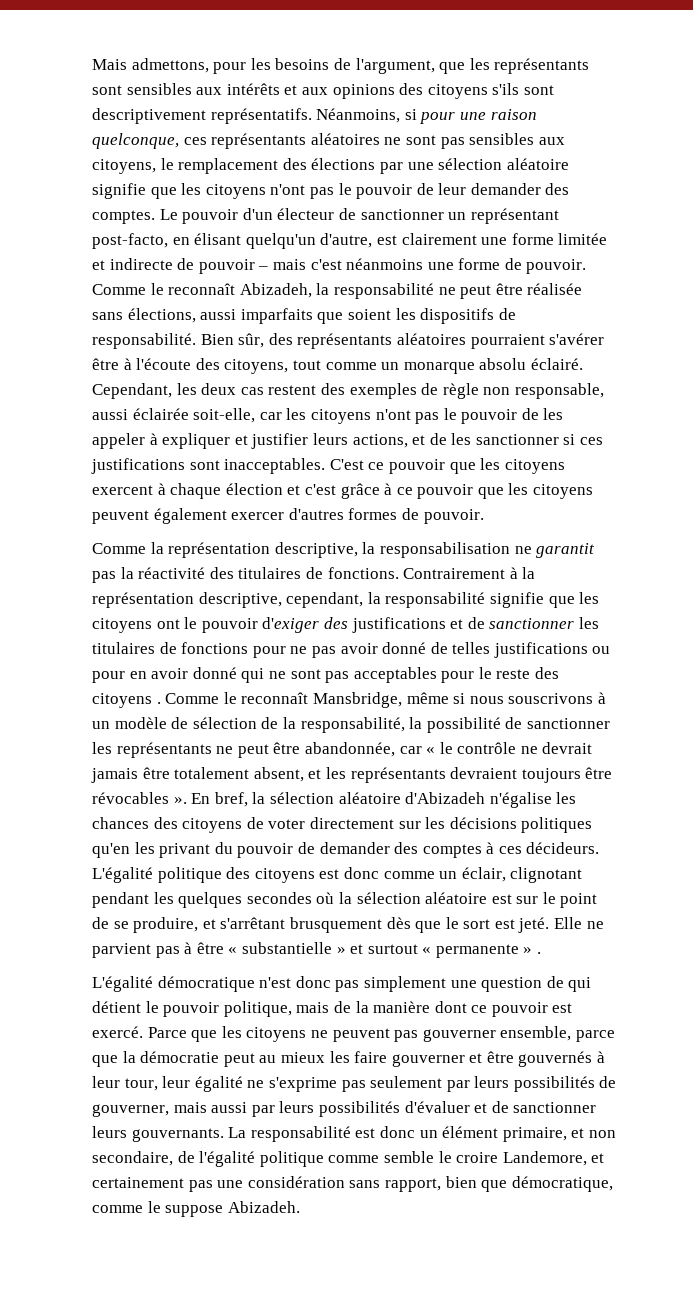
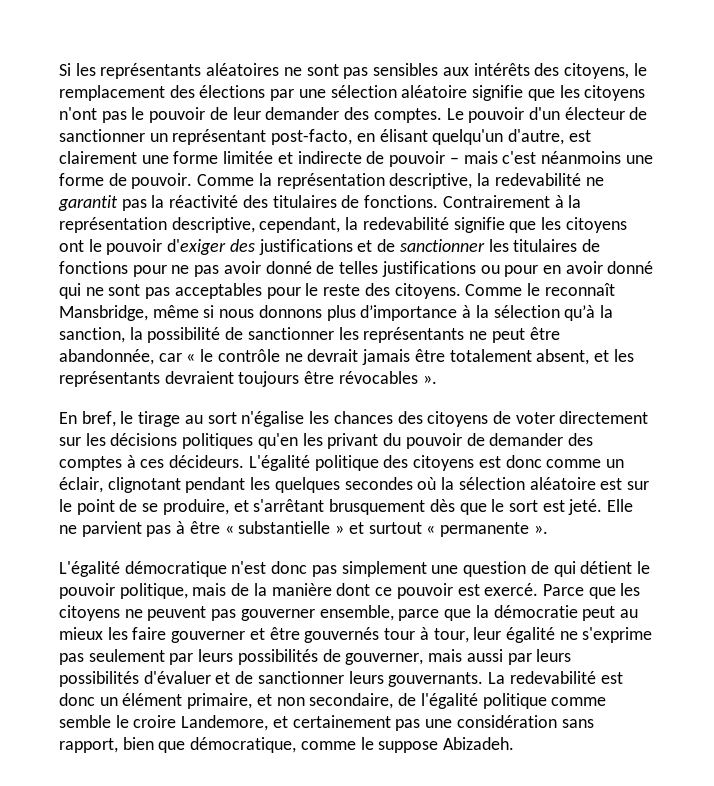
[92,58,590,74] [92,83,554,99] [92,108,537,124] [92,133,207,149] Mais admettons, pour les besoins de l'argument, que les représentants sont sensibles aux intérêts et aux opinions des citoyens s'ils sont descriptivement représentatifs. Néanmoins, si pour une raison quelconque, ces -> [59,63,96,76] Si les
(565, 141) none -> [473,63,560,76] intérêts des
[150,283,583,299] [92,308,516,324] [92,333,605,349] [92,358,583,374] [92,383,604,399] [92,408,564,424] [92,433,604,449] [91,458,565,474] [92,483,594,499] [92,508,484,524] [92,543,146,554] le reconnaît Abizadeh, la responsabilité ne peut être réalisée sans élections, aussi imparfaits que soient les dispositifs de responsabilité. Bien sûr, des représentants aléatoires pourraient s'avérer être à l'écoute des citoyens, tout comme un monarque absolu éclairé. Cependant, les deux cas restent des exemples de règle non responsable, aussi éclairée soit-elle, car les citoyens n'ont pas le pouvoir de les appeler à expliquer et justifier leurs actions, et de les sanctionner si ces justifications sont inacceptables. C'est ce pouvoir que les citoyens exercent à chaque élection et c'est grâce à ce pouvoir que les citoyens peuvent également exercer d'autres formes de pouvoir. // Comme -> (255, 180) none
[379,542,510,558] responsabilisation -> [494,173,581,186] redevabilité
[385,592,486,608] responsabilité -> [362,217,449,230] redevabilité
[92,693,161,708] citoyens . -> [394,283,461,299] citoyens.
[508,692,606,704] [92,717,405,733] souscrivons à un modèle de sélection de la responsabilité, -> [258,305,613,321] [59,327,125,343] donnons plus d’importance à la sélection qu’à la sanction,
(187, 800) none -> (437, 379) //
[252,792,486,804] la sélection aléatoire d'Abizadeh -> [120,411,237,427] le tirage au sort
[523,947,542,954] » . -> [533,525,548,534] ».
[597,1051,606,1063] [92,1076,120,1088] à leur -> [384,627,429,640] tour à
[250,1126,351,1142] responsabilité -> [509,671,596,684] redevabilité

